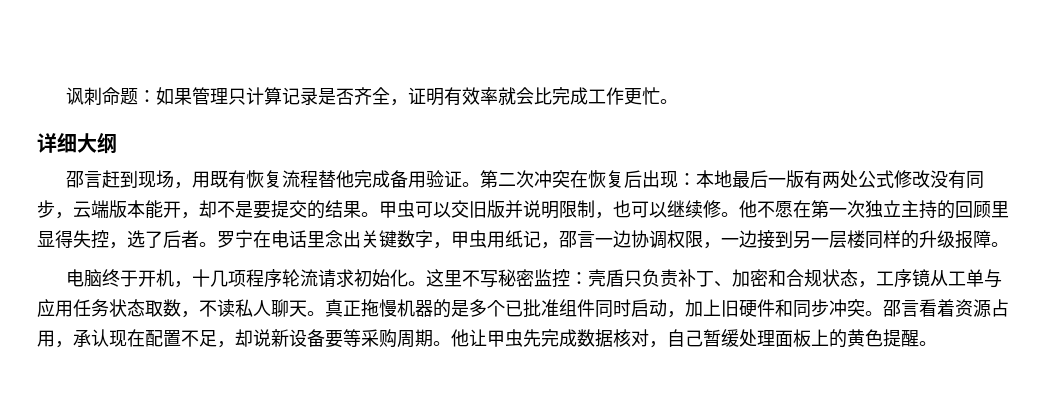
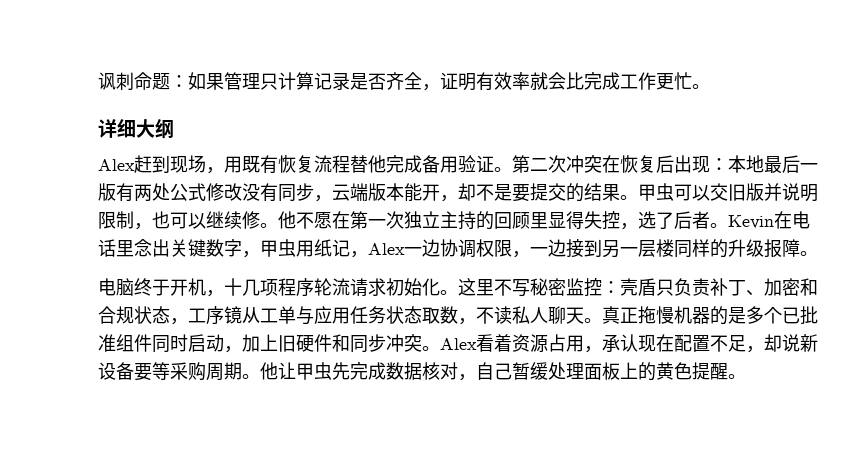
[66,170,103,188] 邵言 -> [98,159,135,171] Alex
[217,230,253,248] 罗宁 -> [728,215,774,229] Kevin
[559,230,595,248] 邵言 -> [368,243,405,255] Alex
[883,299,919,317] 邵言 -> [440,338,477,350] Alex

